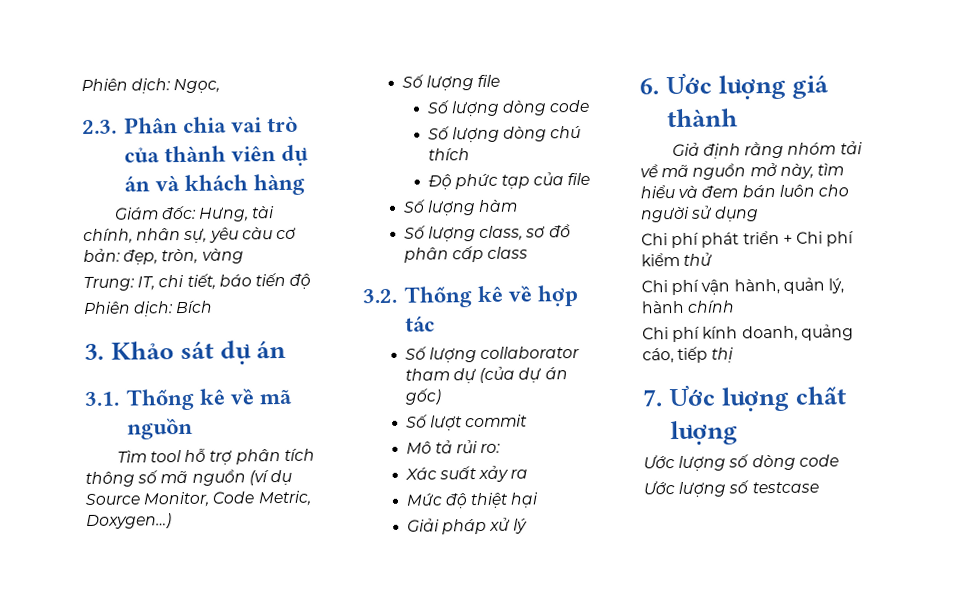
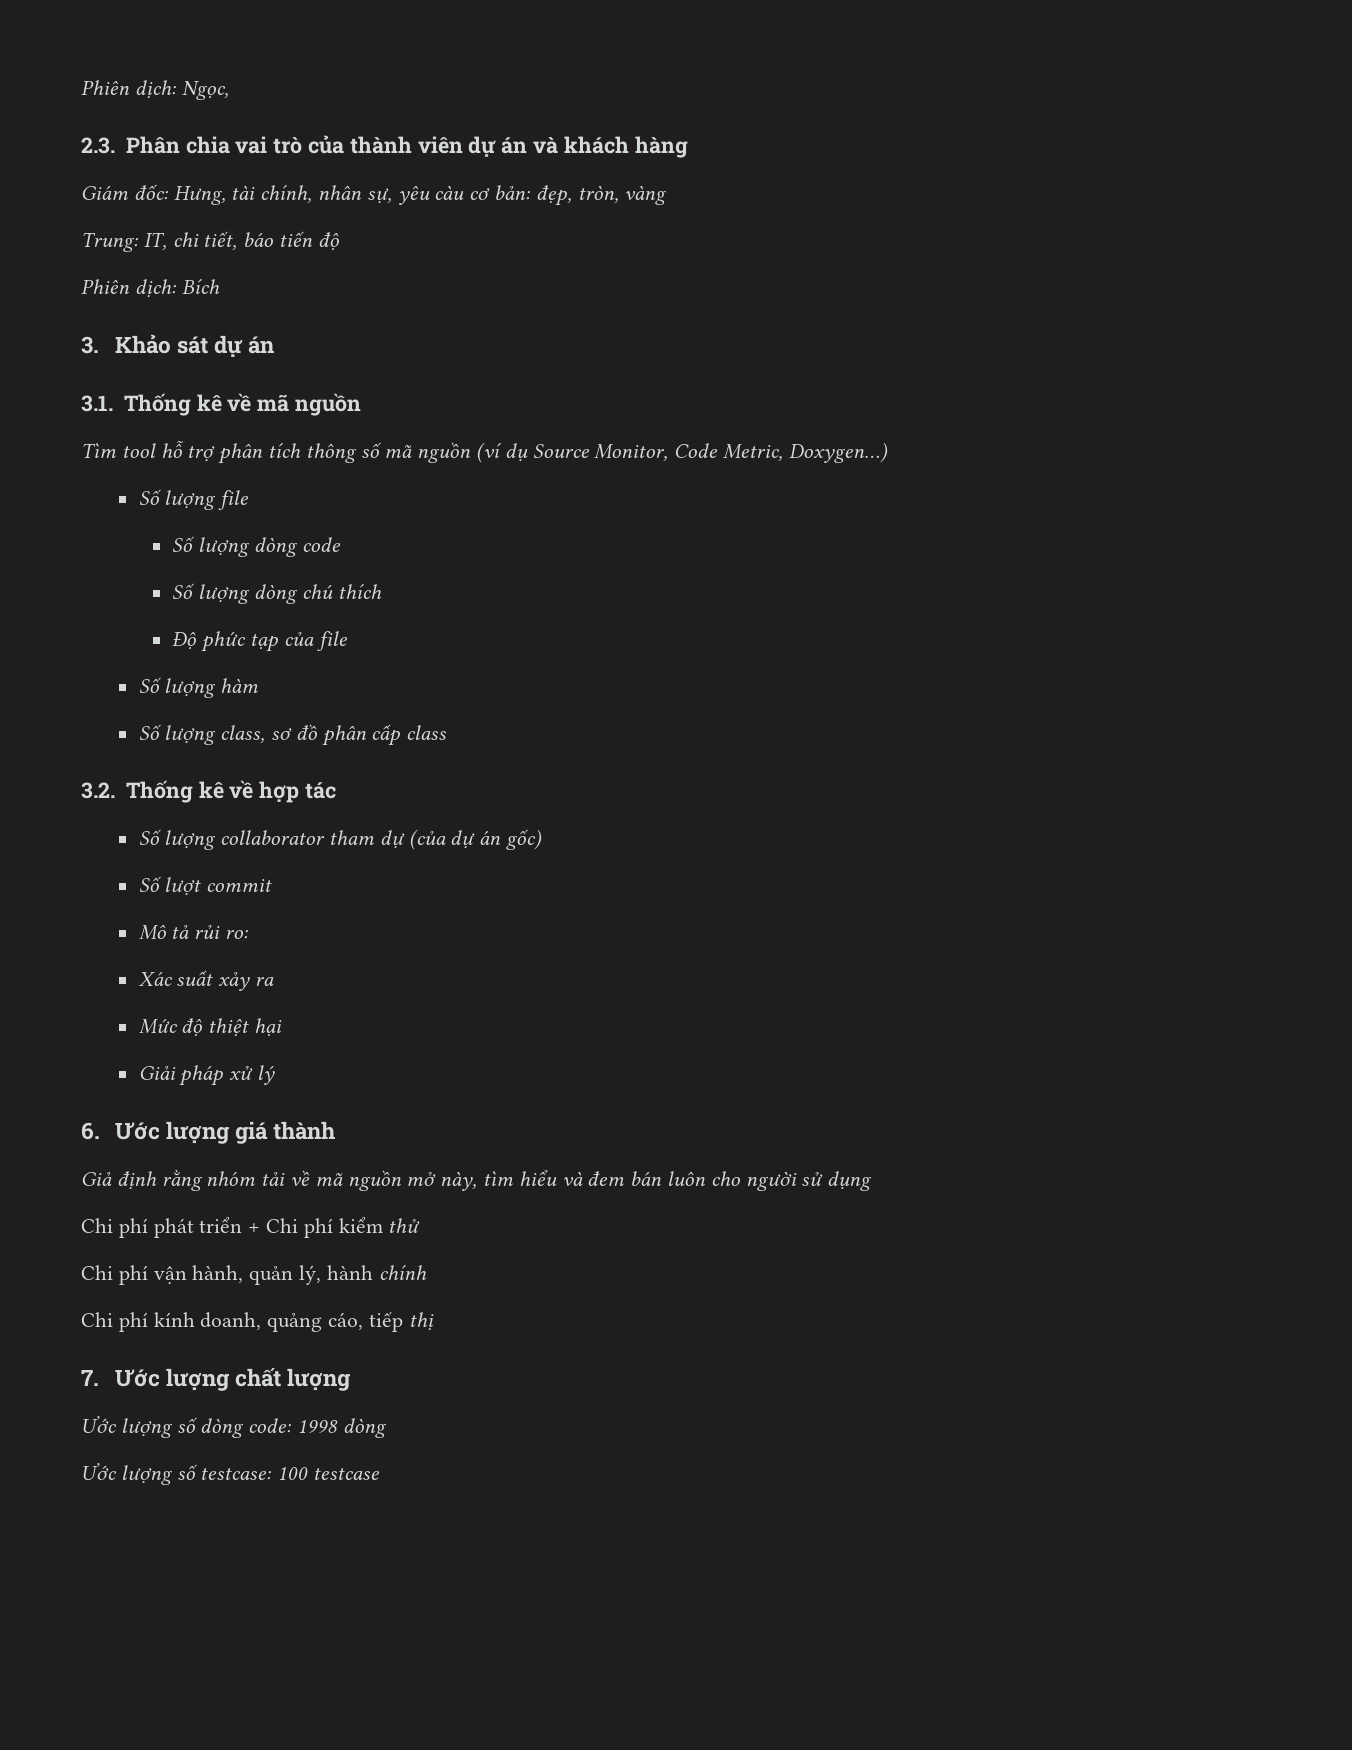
[798,454,839,467] [643,480,750,497] code // Ước lượng số -> [248,1418,387,1438] [81,1463,309,1485] code: 1998 dòng // Ước lượng số testcase: 100

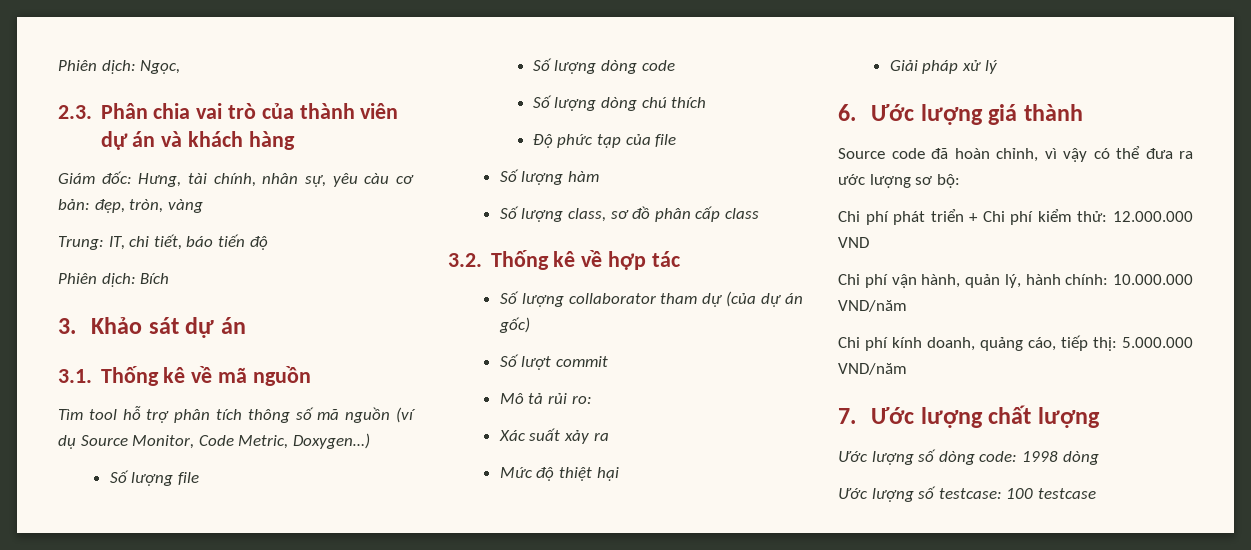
[81,1169,873,1191] Giả định rằng nhóm tải về mã nguồn mở này, tìm hiểu và đem bán luôn cho người sử dụng -> [838,146,1193,162] [838,174,960,188] Source code đã hoàn chỉnh, vì vậy có thể đưa ra ước lượng sơ bộ:
[388,1218,421,1233] thử -> [1077,211,1193,222] [838,237,869,248] thử: 12.000.000 VND
[378,1265,427,1280] chính -> [1065,274,1193,285] [838,300,907,312] chính: 10.000.000 VND/năm
[408,1312,434,1331] thị -> [1093,337,1193,351] [838,363,907,375] thị: 5.000.000 VND/năm

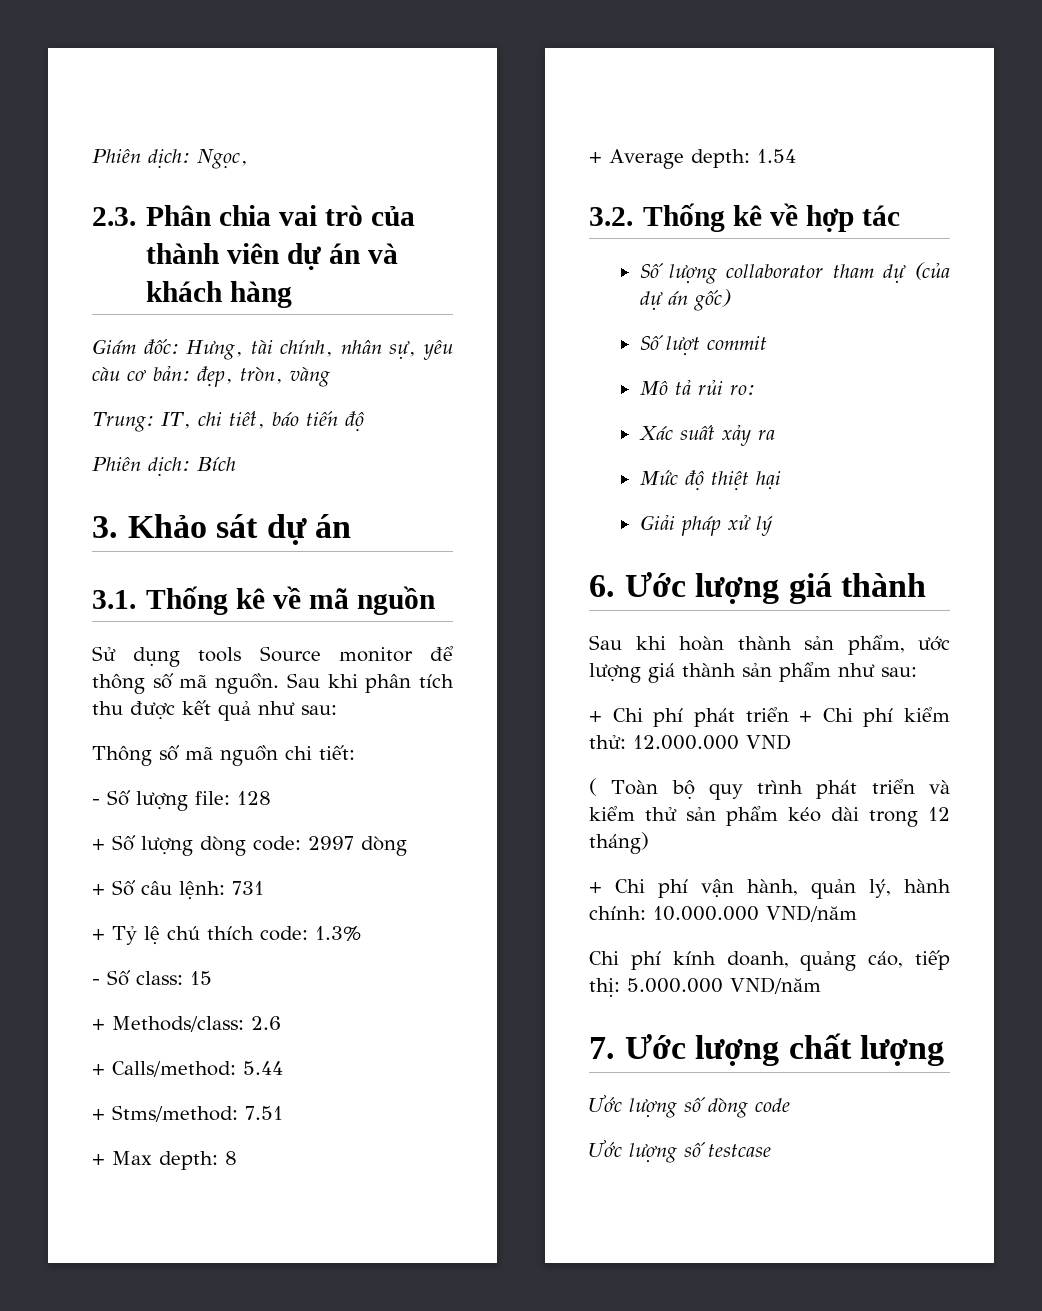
[58,406,416,423] [58,433,370,449] [109,470,199,486] [532,58,675,74] [532,95,707,111] [532,134,677,148] [499,169,599,185] [499,206,759,222] Tìm tool hỗ trợ phân tích thông số mã nguồn (ví dụ Source Monitor, Code Metric, Doxygen…) // Số lượng file // Số lượng dòng code // Số lượng dòng chú thích // Độ phức tạp của file // Số lượng hàm // Số lượng class, sơ đồ phân cấp class -> [92,646,453,667] [92,673,454,694] [92,700,337,721] [92,745,355,766] [92,790,271,811] [92,835,407,856] [92,880,264,900] [92,926,361,945] [92,970,212,986] [92,1016,281,1032] [92,1061,283,1077] [92,1105,283,1122] [92,1151,237,1170] [589,149,796,169] Sử dụng tools Source monitor để thông số mã nguồn. Sau khi phân tích thu được kết quả như sau: // Thông số mã nguồn chi tiết: // - Số lượng file: 128 // + Số lượng dòng code: 2997 dòng // + Số câu lệnh: 731 // + Tỷ lệ chú thích code: 1.3% // - Số class: 15 // + Methods/class: 2.6 // + Calls/method: 5.44 // + Stms/method: 7.51 // + Max depth: 8 // + Average depth: 1.54
[838,146,1193,162] [838,174,960,188] Source code đã hoàn chỉnh, vì vậy có thể đưa ra ước lượng sơ bộ: // -> [589,635,950,655] [589,662,917,683] [589,711,602,722] Sau khi hoàn thành sản phẩm, ước lượng giá thành sản phẩm như sau: // +
(869, 242) none -> [589,778,950,800] [589,806,950,827] [589,832,649,854] [589,882,602,893] ( Toàn bộ quy trình phát triển và kiểm thử sản phẩm kéo dài trong 12 tháng) // +
[979,451,1099,465] [838,486,1034,502] code: 1998 dòng // Ước lượng số testcase: 100 -> [755,1098,790,1112] [589,1140,705,1163] code // Ước lượng số

